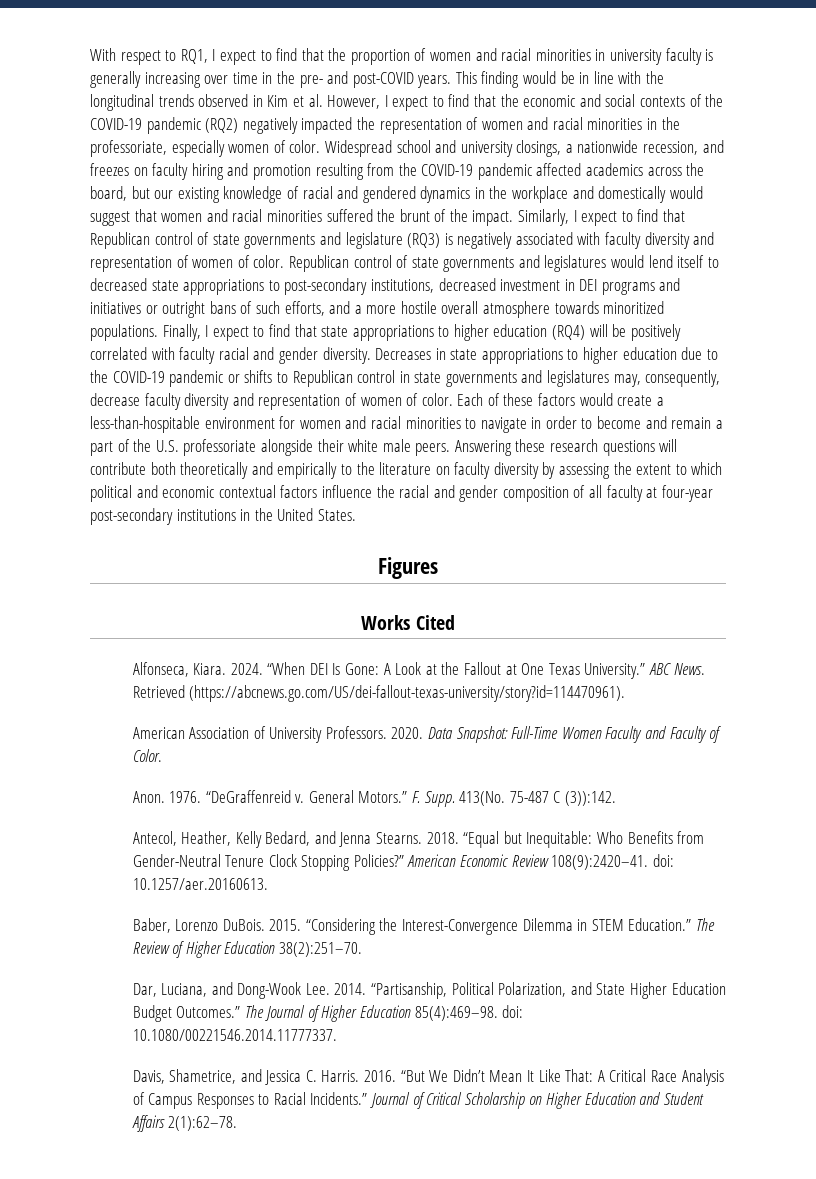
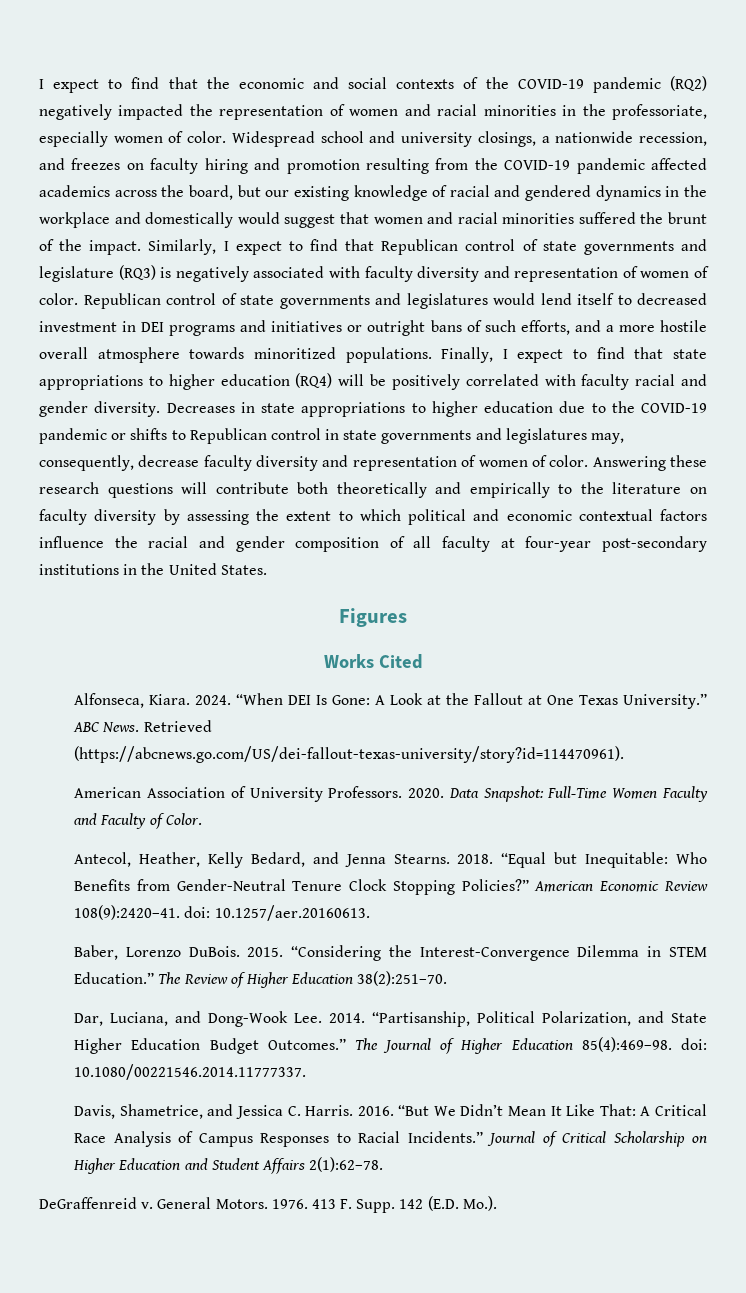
[90,48,714,65] [90,71,665,88] [90,94,381,111] With respect to RQ1, I expect to find that the proportion of women and racial minorities in university faculty is generally increasing over time in the pre- and post-COVID years. This finding would be in line with the longitudinal trends observed in Kim et al. However, -> (39, 84) none
[151,278,496,295] state appropriations to post-secondary institutions, decreased -> (707, 299) none
[457,393,664,406] [90,416,723,433] [90,439,451,456] Each of these factors would create a less-than-hospitable environment for women and racial minorities to navigate in order to become and remain a part of the U.S. professoriate alongside their white male peers. -> (589, 461) none
[132,790,616,807] // Anon. 1976. “DeGraffenreid v. General Motors.” F. Supp. 413(No. 75-487 C (3)):142. -> (202, 819) none
(238, 1123) none -> [39,1196,497,1213] // DeGraffenreid v. General Motors. 1976. 413 F. Supp. 142 (E.D. Mo.).

